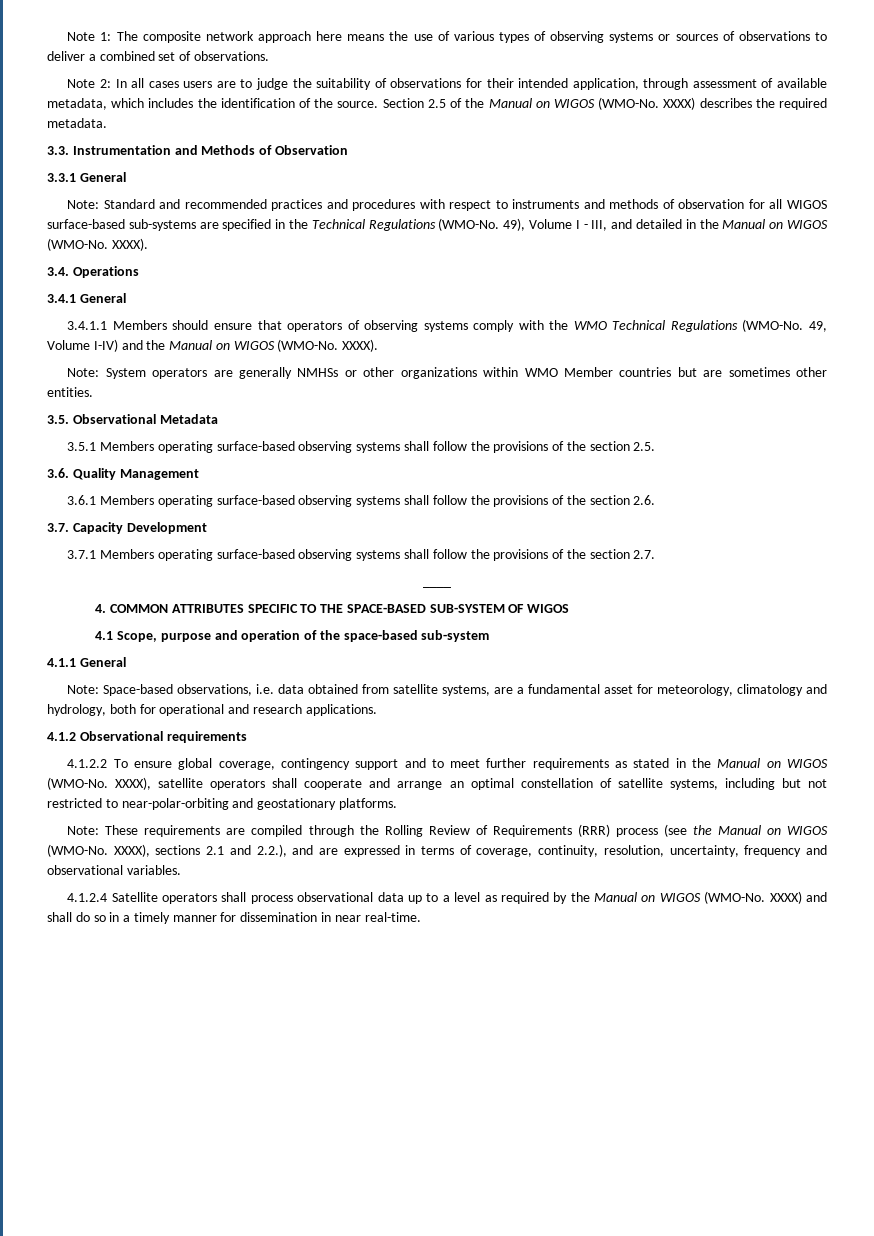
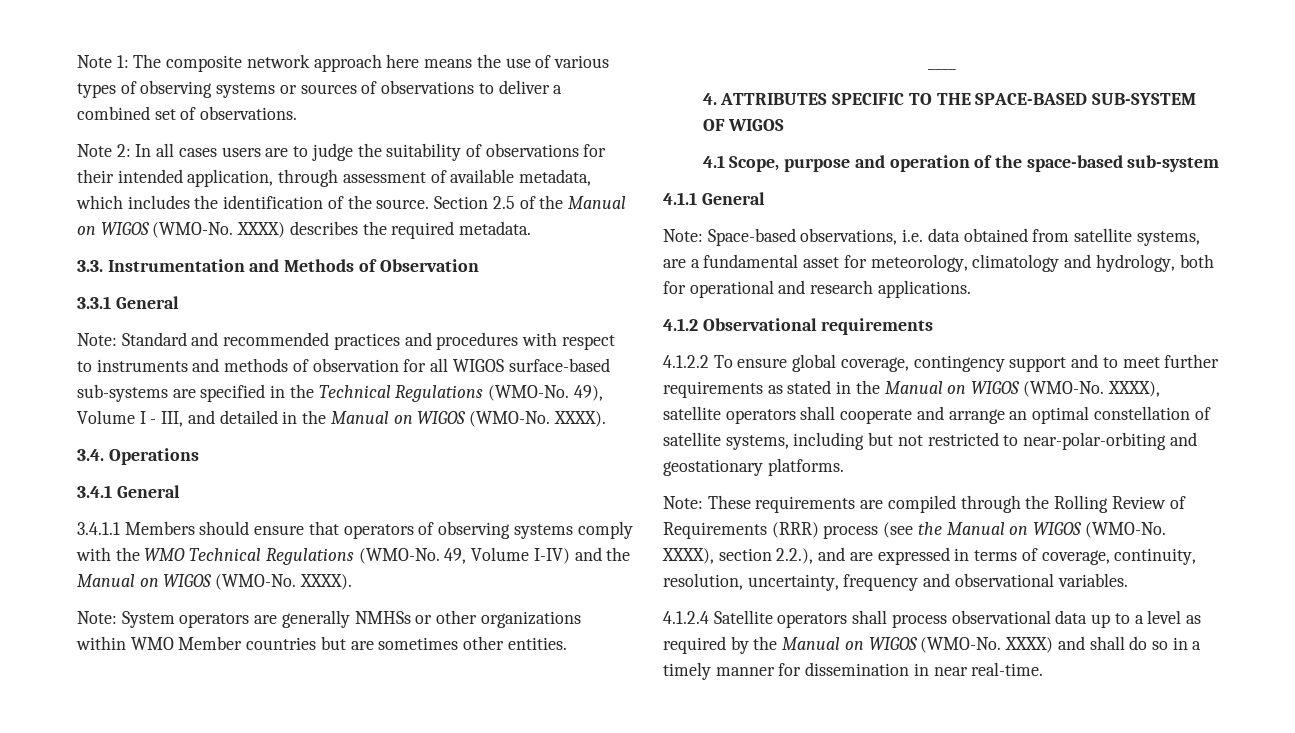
[47,414,218,424] [67,441,656,453] [47,468,199,480] [67,495,656,507] [47,522,207,534] [67,549,656,561] // 3.5. Observational Metadata // 3.5.1 Members operating surface-based observing systems shall follow the provisions of the section 2.5. // 3.6. Quality Management // 3.6.1 Members operating surface-based observing systems shall follow the provisions of the section 2.6. // 3.7. Capacity Development // 3.7.1 Members operating surface-based observing systems shall follow the provisions of the section 2.7. -> (567, 643) none
[109,604,168,613] COMMON -> (717, 99) none
[155,845,251,855] sections 2.1 and -> [718,548,772,561] section

